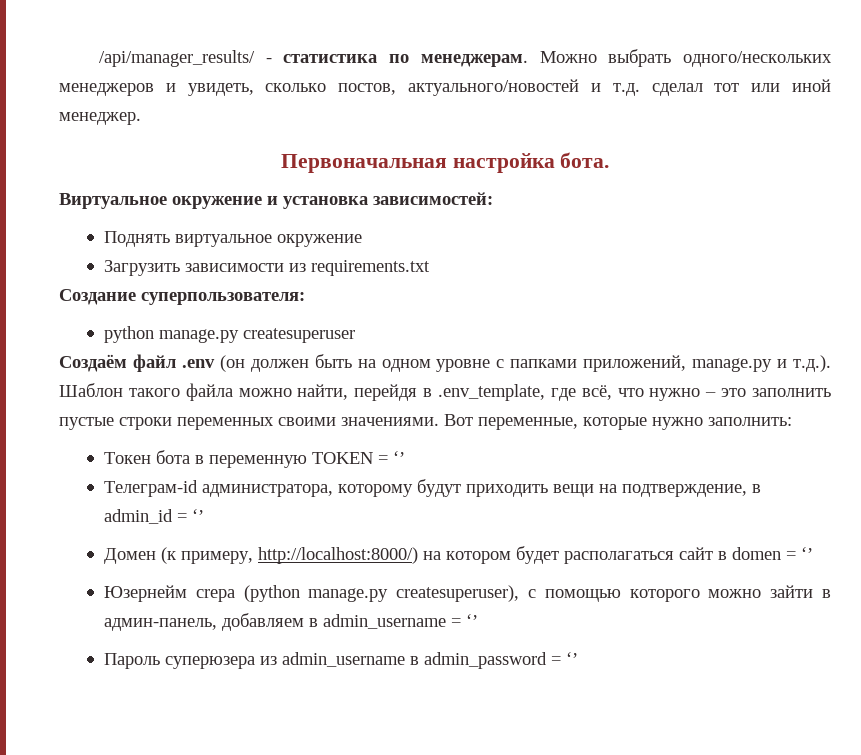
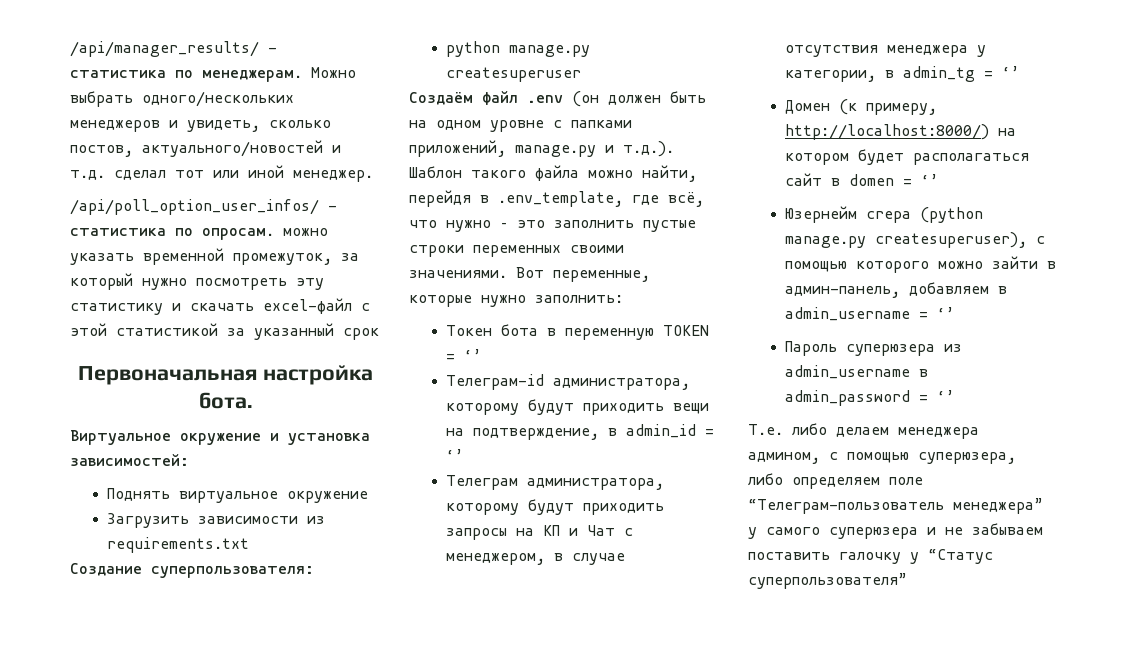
(141, 118) none -> [70,199,337,215] [70,228,328,240] [70,248,359,265] [70,273,324,290] [70,298,370,315] [70,323,379,340] // /api/poll_option_user_infos/ - статистика по опросам. можно указать временной промежуток, за который нужно посмотреть эту статистику и скачать excel-файл с этой статистикой за указанный срок
(204, 515) none -> [446,475,665,490] [446,499,665,515] [446,525,634,540] [446,553,626,565] [785,45,987,57] [785,66,1021,82] // Телеграм администратора, которому будут приходить запросы на КП и Чат с менеджером, в случае отсутствия менеджера у категории, в admin_tg = ‘’
(578, 658) none -> [748,423,979,439] [748,452,1016,464] [748,473,923,489] [748,498,1043,514] [748,523,1043,539] [748,549,993,564] [748,573,907,589] // Т.е. либо делаем менеджера админом, с помощью суперюзера, либо определяем поле “Телеграм-пользователь менеджера” у самого суперюзера и не забываем поставить галочку у “Статус суперпользователя”

